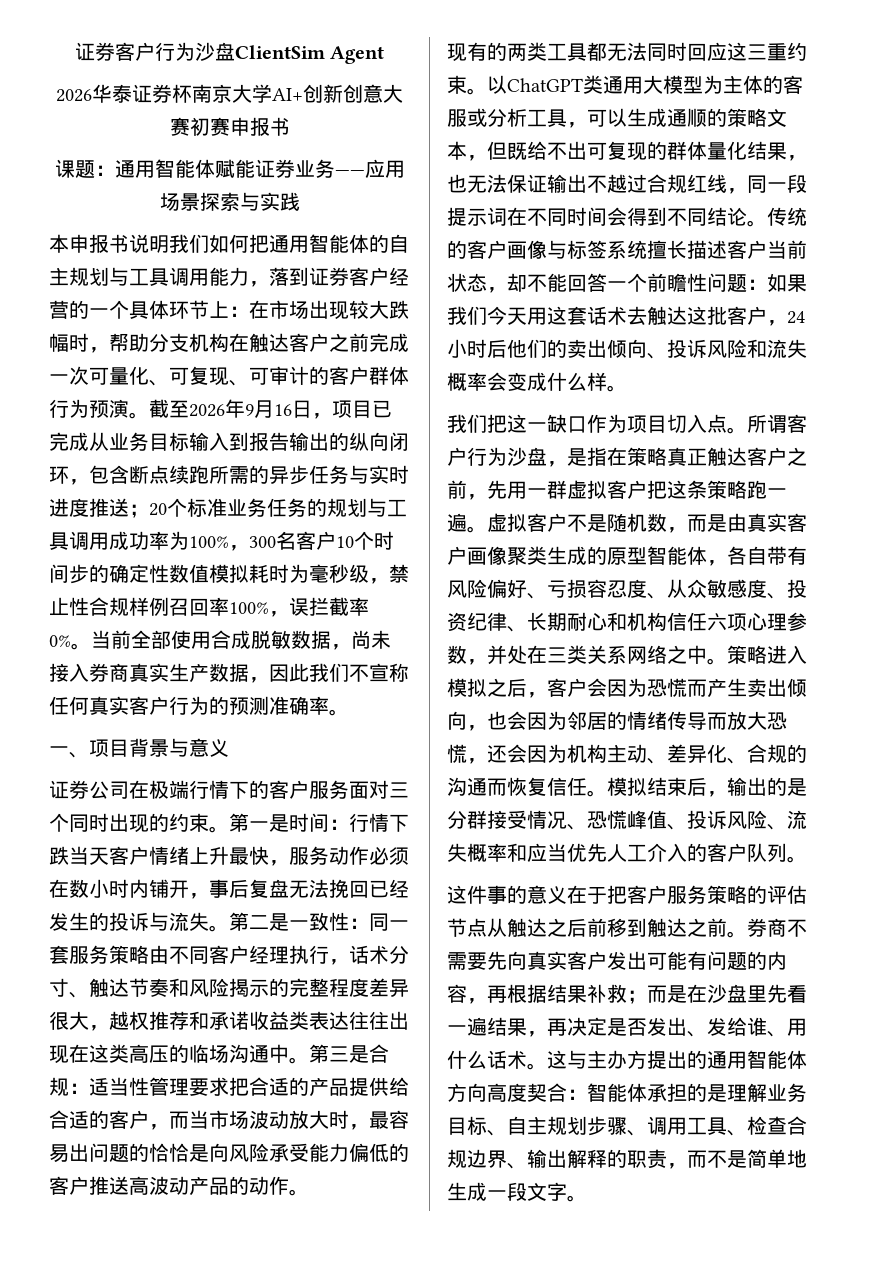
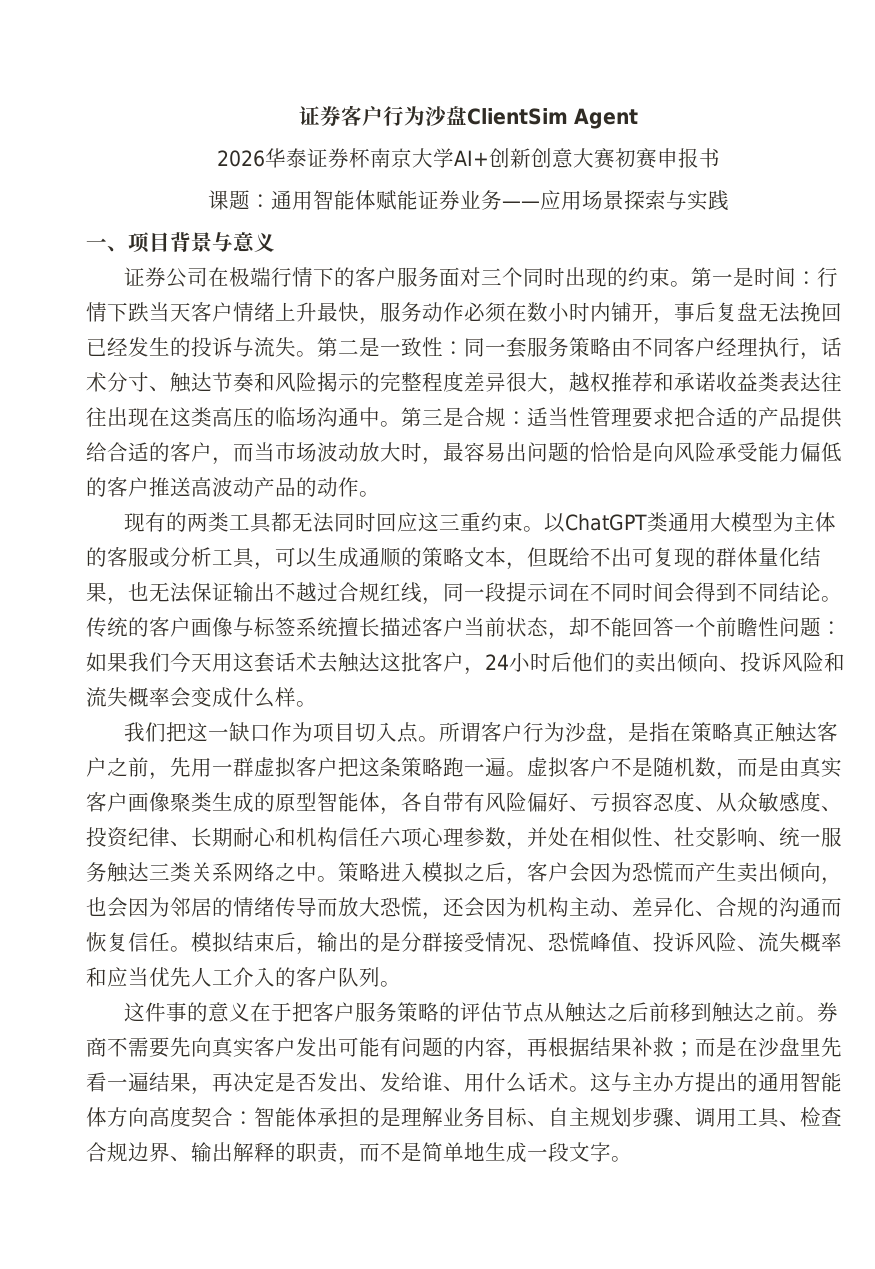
[49,234,409,253] [49,267,409,287] [49,300,409,320] [49,333,409,353] [49,366,409,386] [49,399,392,419] [49,432,409,451] [49,465,409,485] [49,498,407,518] [49,531,394,551] [49,564,409,584] [49,597,369,617] [49,630,391,650] [49,663,409,683] [49,696,349,716] // 本申报书说明我们如何把通用智能体的自主规划与工具调用能力，落到证券客户经营的一个具体环节上：在市场出现较大跌幅时，帮助分支机构在触达客户之前完成一次可量化、可复现、可审计的客户群体行为预演。截至2026年9月16日，项目已完成从业务目标输入到报告输出的纵向闭环，包含断点续跑所需的异步任务与实时进度推送；20个标准业务任务的规划与工具调用成功率为100%，300名客户10个时间步的确定性数值模拟耗时为毫秒级，禁止性合规样例召回率100%，误拦截率0%。当前全部使用合成脱敏数据，尚未接入券商真实生产数据，因此我们不宣称任何真实客户行为的预测准确率。 -> (729, 200) none
(547, 654) none -> [590,827,842,848] [86,862,149,883] 相似性、社交影响、统一服务触达

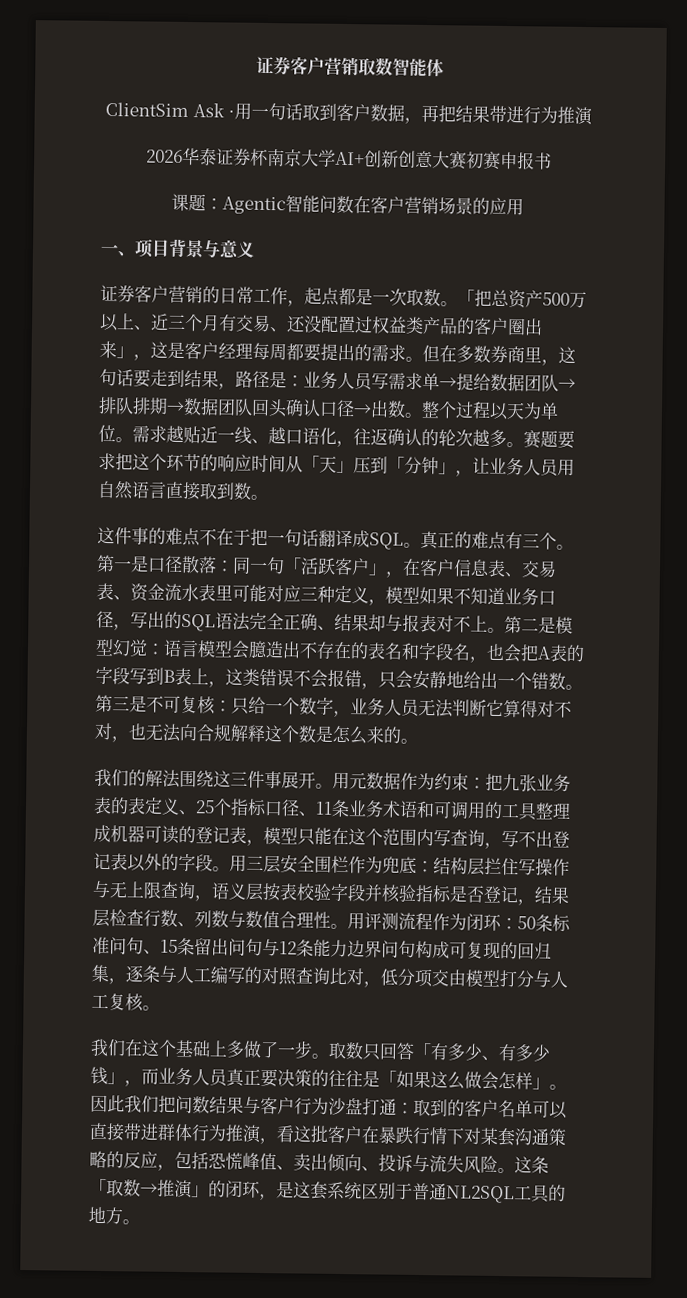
[298,105,638,129] 证券客户行为沙盘ClientSim Agent -> [255,56,444,78] [105,101,594,126] 证券客户营销取数智能体 // ClientSim Ask ·用一句话取到客户数据，再把结果带进行为推演
[270,190,729,211] 通用智能体赋能证券业务——应用场景探索与实践 -> [222,195,524,216] Agentic智能问数在客户营销场景的应用
[165,267,838,288] [86,302,842,325] [86,337,842,360] [86,371,842,395] [86,407,842,428] [86,442,842,465] [86,477,380,497] [123,512,836,533] [86,547,821,570] [86,582,842,605] [86,617,842,640] [86,652,845,675] [86,687,317,708] [123,722,838,745] [86,757,842,780] [86,791,842,815] [86,827,842,850] [86,862,842,885] [86,897,842,920] [86,932,842,955] [86,967,401,987] [123,1002,838,1023] [86,1037,842,1060] [86,1072,842,1095] [86,1106,842,1128] [86,1142,611,1165] 公司在极端行情下的客户服务面对三个同时出现的约束。第一是时间：行情下跌当天客户情绪上升最快，服务动作必须在数小时内铺开，事后复盘无法挽回已经发生的投诉与流失。第二是一致性：同一套服务策略由不同客户经理执行，话术分寸、触达节奏和风险揭示的完整程度差异很大，越权推荐和承诺收益类表达往往出现在这类高压的临场沟通中。第三是合规：适当性管理要求把合适的产品提供给合适的客户，而当市场波动放大时，最容易出问题的恰恰是向风险承受能力偏低的客户推送高波动产品的动作。 // 现有的两类工具都无法同时回应这三重约束。以ChatGPT类通用大模型为主体的客服或分析工具，可以生成通顺的策略文本，但既给不出可复现的群体量化结果，也无法保证输出不越过合规红线，同一段提示词在不同时间会得到不同结论。传统的客户画像与标签系统擅长描述客户当前状态，却不能回答一个前瞻性问题：如果我们今天用这套话术去触达这批客户，24小时后他们的卖出倾向、投诉风险和流失概率会变成什么样。 // 我们把这一缺口作为项目切入点。所谓客户行为沙盘，是指在策略真正触达客户之前，先用一群虚拟客户把这条策略跑一遍。虚拟客户不是随机数，而是由真实客户画像聚类生成的原型智能体，各自带有风险偏好、亏损容忍度、从众敏感度、投资纪律、长期耐心和机构信任六项心理参数，并处在相似性、社交影响、统一服务触达三类关系网络之中。策略进入模拟之后，客户会因为恐慌而产生卖出倾向，也会因为邻居的情绪传导而放大恐慌，还会因为机构主动、差异化、合规的沟通而恢复信任。模拟结束后，输出的是分群接受情况、恐慌峰值、投诉风险、流失概率和应当优先人工介入的客户队列。 // 这件事的意义在于把客户服务策略的评估节点从触达之后前移到触达之前。券商不需要先向真实客户发出可能有问题的内容，再根据结果补救；而是在沙盘里先看一遍结果，再决定是否发出、发给谁、用什么话术。这与主办方提出的通用智能体方向高度契合：智能体承担的是理解业务目标、自主规划步骤、调用工具、检查合规边界、输出解释的职责，而不是简单地生成一段文字 -> [134,285,587,309] [99,313,543,336] [99,340,576,366] [99,368,576,392] [98,396,559,421] [98,424,575,449] [98,452,575,477] [97,480,268,501] [97,526,574,551] [96,554,557,578] [96,582,556,606] [96,610,573,634] [95,638,585,663] [95,666,583,691] [95,694,572,718] [94,722,418,745] [94,768,571,792] [93,796,571,821] [93,824,570,850] [93,852,570,876] [92,880,570,906] [92,908,571,932] [92,936,552,960] [91,964,568,988] [91,993,160,1012] [90,1038,551,1062] [90,1066,567,1090] [90,1094,568,1119] [89,1122,566,1147] [89,1150,549,1174] [89,1178,566,1204] [88,1206,123,1225] 客户营销的日常工作，起点都是一次取数。「把总资产500万以上、近三个月有交易、还没配置过权益类产品的客户圈出来」，这是客户经理每周都要提出的需求。但在多数券商里，这句话要走到结果，路径是：业务人员写需求单→提给数据团队→排队排期→数据团队回头确认口径→出数。整个过程以天为单位。需求越贴近一线、越口语化，往返确认的轮次越多。赛题要求把这个环节的响应时间从「天」压到「分钟」，让业务人员用自然语言直接取到数。 // 这件事的难点不在于把一句话翻译成SQL。真正的难点有三个。第一是口径散落：同一句「活跃客户」，在客户信息表、交易表、资金流水表里可能对应三种定义，模型如果不知道业务口径，写出的SQL语法完全正确、结果却与报表对不上。第二是模型幻觉：语言模型会臆造出不存在的表名和字段名，也会把A表的字段写到B表上，这类错误不会报错，只会安静地给出一个错数。第三是不可复核：只给一个数字，业务人员无法判断它算得对不对，也无法向合规解释这个数是怎么来的。 // 我们的解法围绕这三件事展开。用元数据作为约束：把九张业务表的表定义、25个指标口径、11条业务术语和可调用的工具整理成机器可读的登记表，模型只能在这个范围内写查询，写不出登记表以外的字段。用三层安全围栏作为兜底：结构层拦住写操作与无上限查询，语义层按表校验字段并核验指标是否登记，结果层检查行数、列数与数值合理性。用评测流程作为闭环：50条标准问句、15条留出问句与12条能力边界问句构成可复现的回归集，逐条与人工编写的对照查询比对，低分项交由模型打分与人工复核。 // 我们在这个基础上多做了一步。取数只回答「有多少、有多少钱」，而业务人员真正要决策的往往是「如果这么做会怎样」。因此我们把问数结果与客户行为沙盘打通：取到的客户名单可以直接带进群体行为推演，看这批客户在暴跌行情下对某套沟通策略的反应，包括恐慌峰值、卖出倾向、投诉与流失风险。这条「取数→推演」的闭环，是这套系统区别于普通NL2SQL工具的地方

